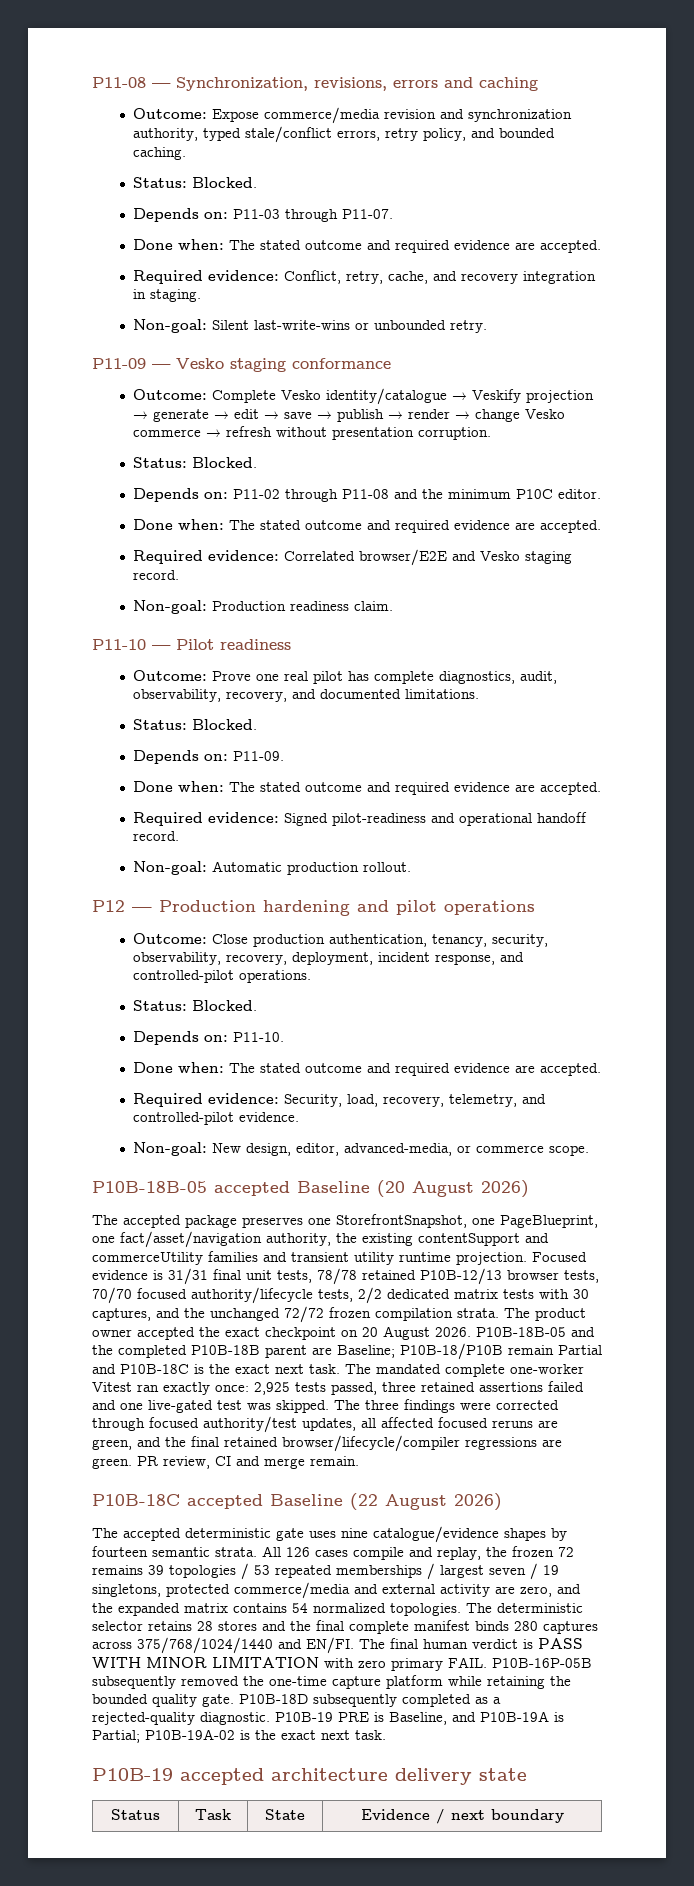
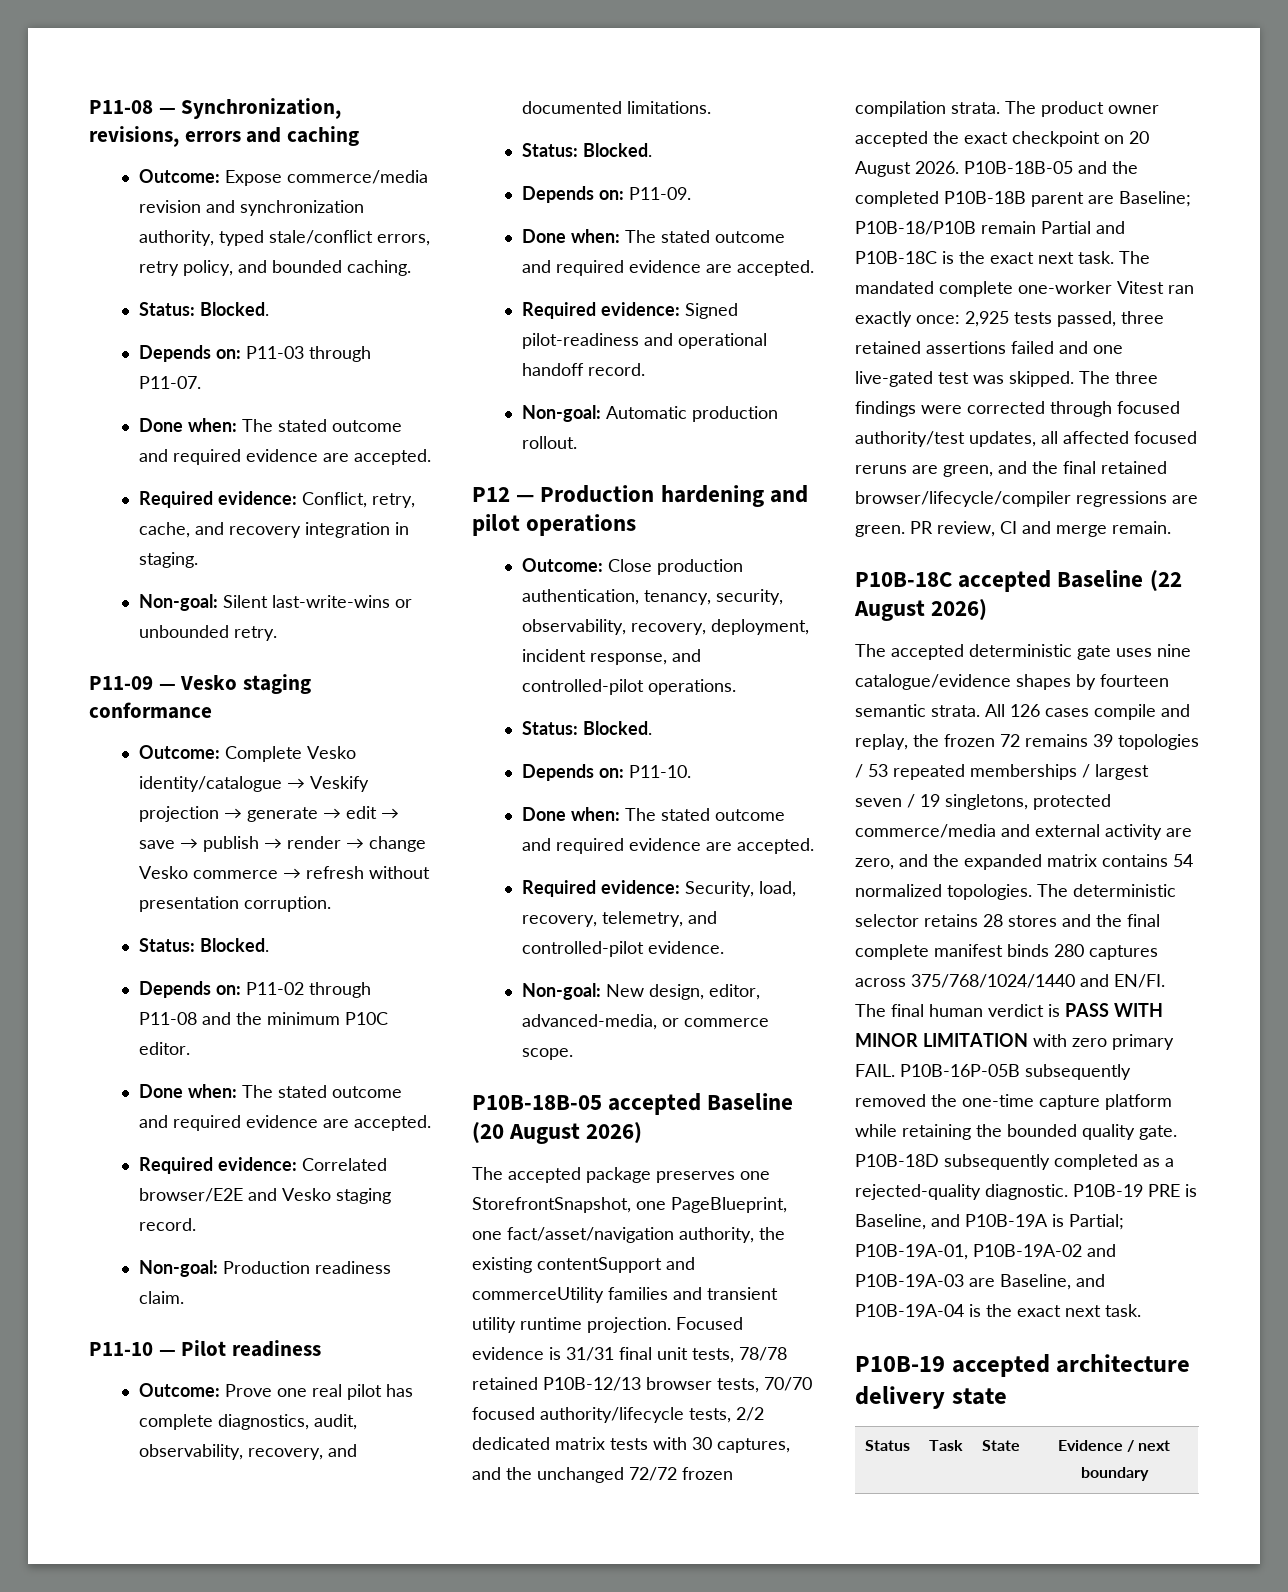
[145,1729,235,1740] P10B-19A-02 -> [855,1244,1116,1260] [855,1274,1105,1290] [855,1304,964,1317] P10B-19A-01, P10B-19A-02 and P10B-19A-03 are Baseline, and P10B-19A-04

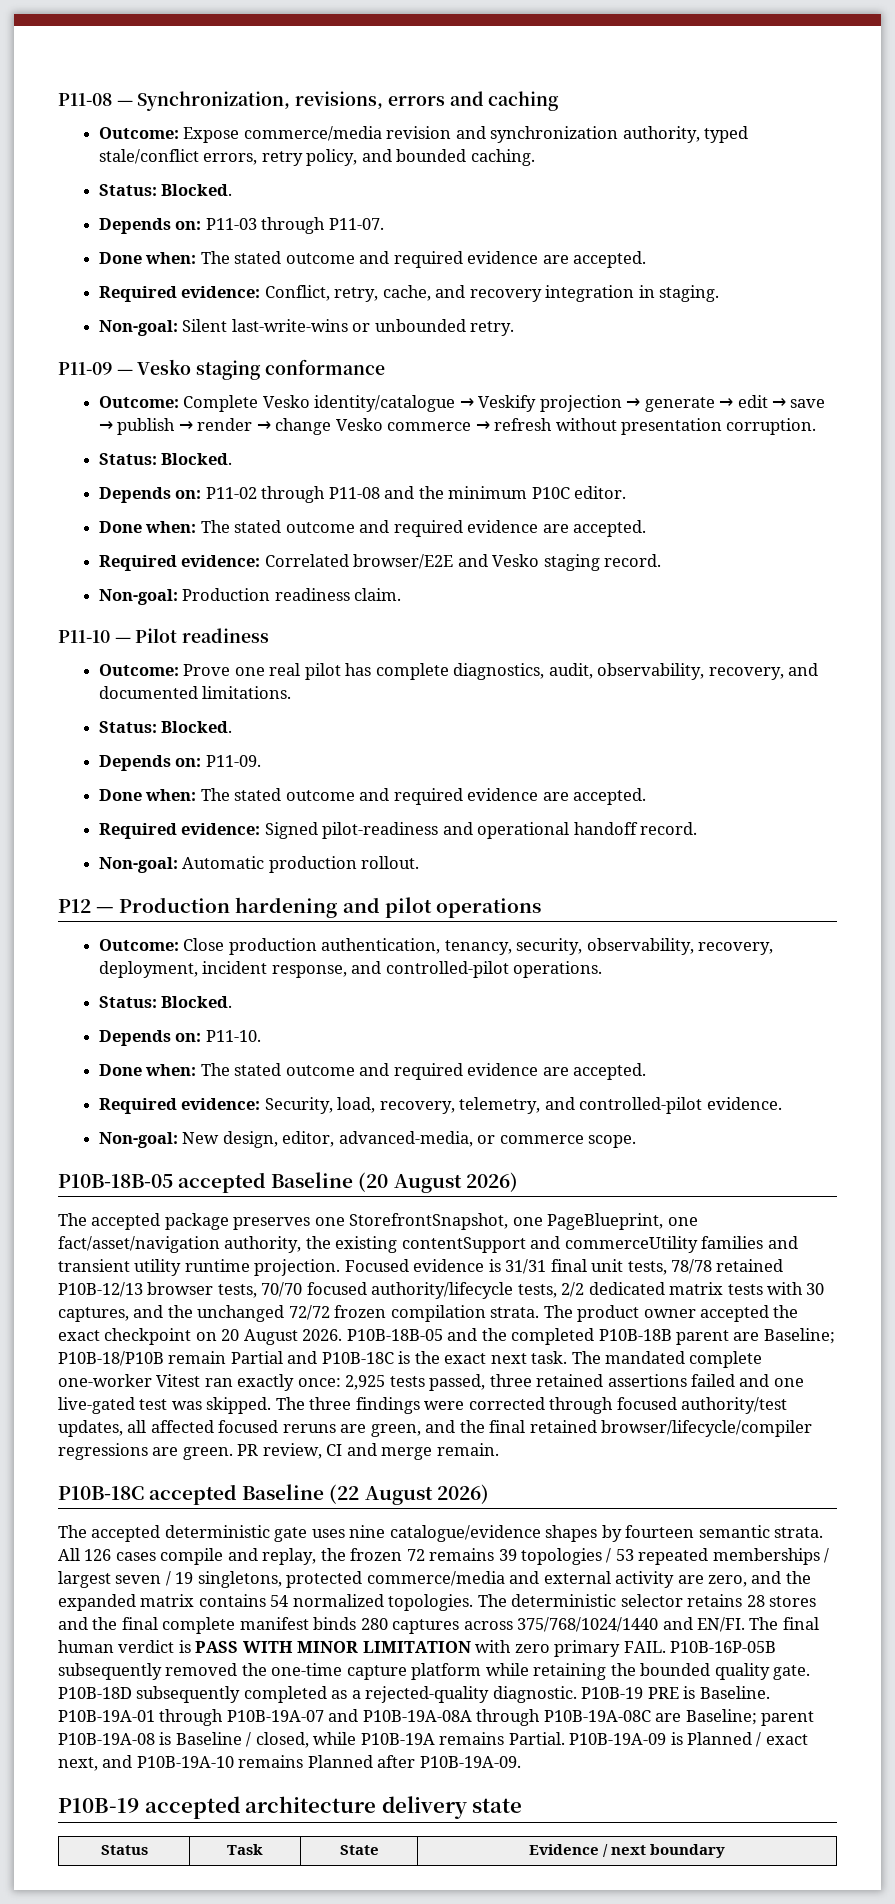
[855,1214,1124,1230] [855,1244,1116,1260] [855,1274,1105,1290] [855,1304,1141,1317] Baseline, and P10B-19A is Partial; P10B-19A-01, P10B-19A-02 and P10B-19A-03 are Baseline, and P10B-19A-04 is the exact next task. -> [699,1686,770,1699] [58,1709,815,1726] [58,1732,808,1748] [58,1755,521,1771] Baseline. P10B-19A-01 through P10B-19A-07 and P10B-19A-08A through P10B-19A-08C are Baseline; parent P10B-19A-08 is Baseline / closed, while P10B-19A remains Partial. P10B-19A-09 is Planned / exact next, and P10B-19A-10 remains Planned after P10B-19A-09.

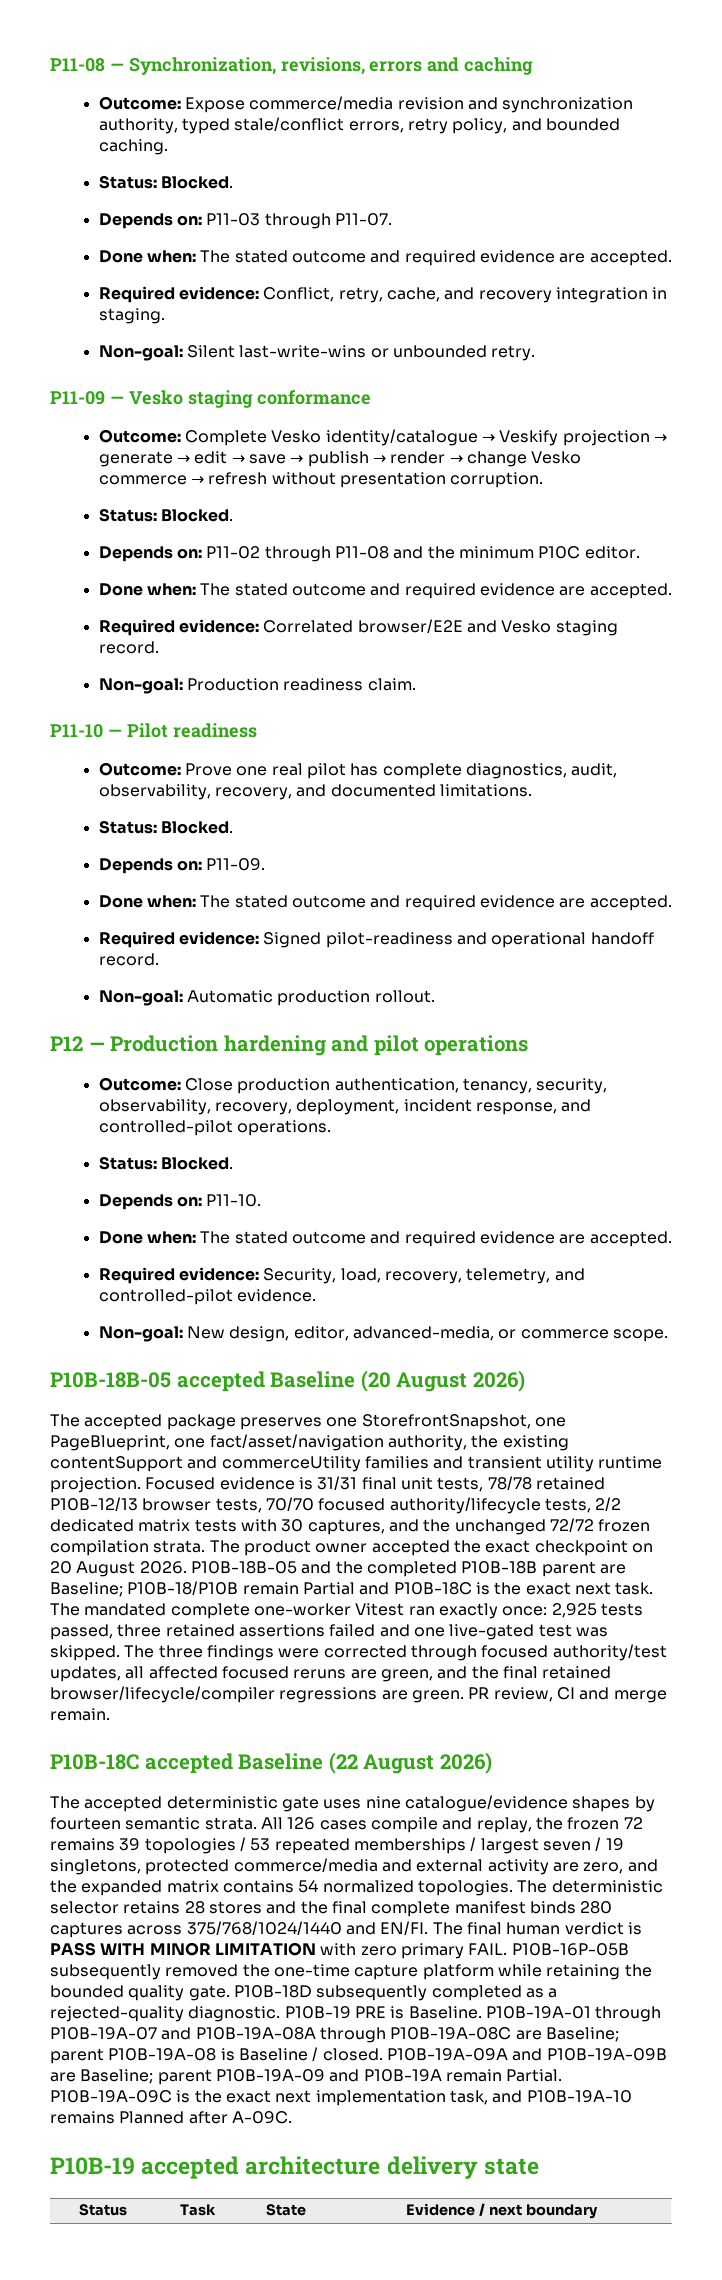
[255,1732,808,1748] [58,1757,98,1771] closed, while P10B-19A remains Partial. P10B-19A-09 is Planned / exact next, -> [322,2048,667,2061] [50,2069,563,2085] [50,2090,488,2106] closed. P10B-19A-09A and P10B-19A-09B are Baseline; parent P10B-19A-09 and P10B-19A remain Partial. P10B-19A-09C is the exact next implementation task,
[419,1756,521,1768] P10B-19A-09. -> [231,2111,292,2124] A-09C.

